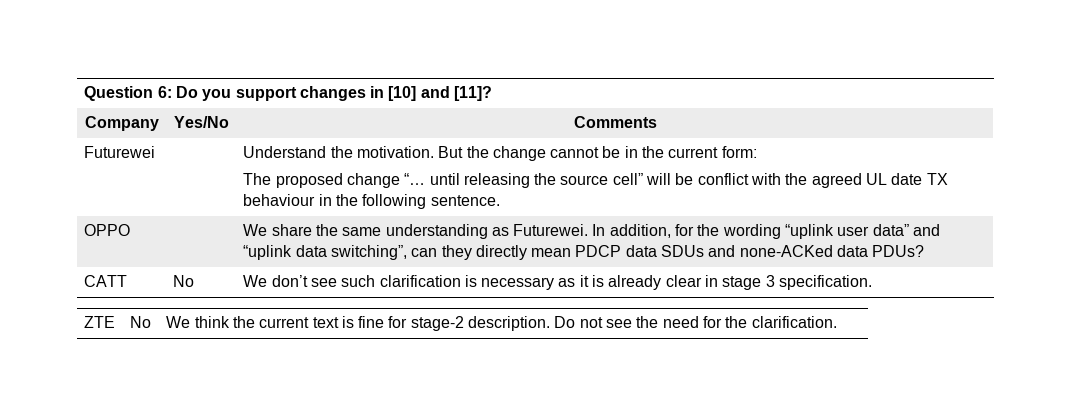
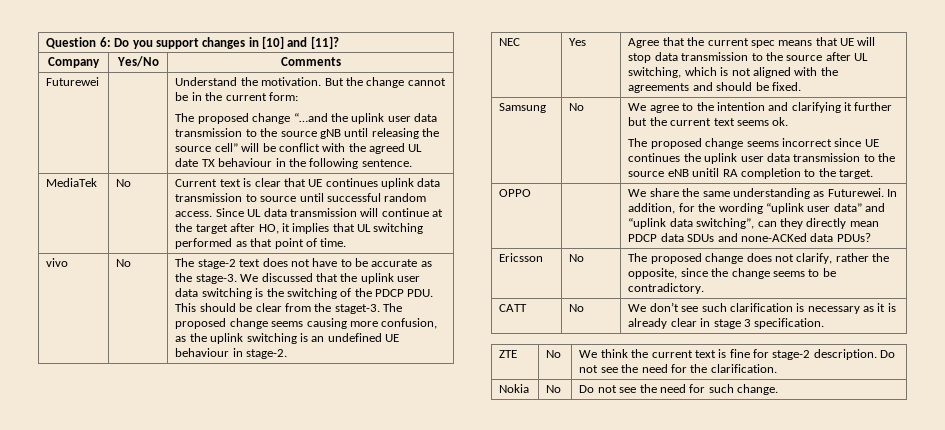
[404,173,426,185] “… -> [293,113,438,124] [175,128,341,139] “…and the uplink user data transmission to the source gNB
(500, 200) none -> [46,178,98,187] [116,179,132,187] [175,178,441,189] [175,193,427,202] [175,208,444,217] [175,223,424,234] [175,238,347,249] [46,258,69,267] [116,259,132,267] [175,258,432,269] [175,273,421,284] [175,288,434,299] [175,303,403,314] [175,318,438,329] [175,333,400,344] [175,348,288,359] [499,38,521,46] [569,38,587,46] [628,37,876,48] [628,52,869,63] [628,67,838,78] [628,82,801,93] [499,103,547,113] [569,103,585,111] [628,102,893,113] [628,117,789,126] [628,138,879,149] [628,153,896,164] [628,168,874,179] // MediaTek | No | Current text is clear that UE continues uplink data transmission to source until successful random access. Since UL data transmission will continue at the target after HO, it implies that UL switching performed as that point of time. // vivo | No | The stage-2 text does not have to be accurate as the stage-3. We discussed that the uplink user data switching is the switching of the PDCP PDU. This should be clear from the staget-3. The proposed change seems causing more confusion, as the uplink switching is an undefined UE behaviour in stage-2. // NEC | Yes | Agree that the current spec means that UE will stop data transmission to the source after UL switching, which is not aligned with the agreements and should be fixed. // Samsung | No | We agree to the intention and clarifying it further but the current text seems ok. // The proposed change seems incorrect since UE continues the uplink user data transmission to the source eNB unitil RA completion to the target.
(925, 251) none -> [499,253,544,262] [569,254,585,262] [628,253,890,264] [628,268,836,279] [628,283,705,294] // Ericsson | No | The proposed change does not clarify, rather the opposite, since the change seems to be contradictory.
(837, 322) none -> [499,384,530,393] [546,385,562,393] [579,384,779,395] // Nokia | No | Do not see the need for such change.

